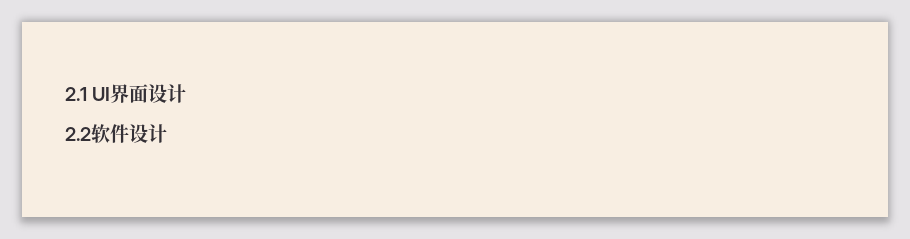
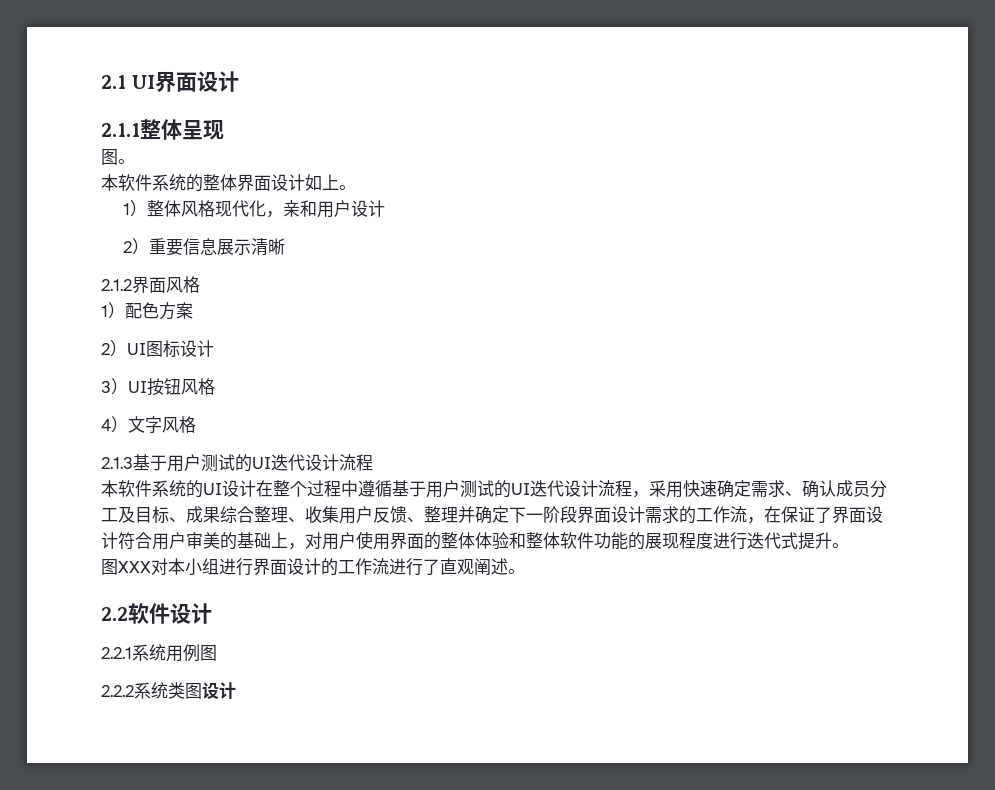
[65,124,129,143] 2.2软件 -> [101,119,224,140] [101,149,135,165] [101,174,356,192] [122,200,385,218] [122,238,285,256] [101,276,200,293] [101,302,193,320] [101,340,214,358] [101,378,215,396] [101,416,196,433] [101,454,373,472] [101,480,887,498] [101,506,883,524] [101,531,849,550] [101,558,525,576] [101,603,212,624] [101,644,217,662] [101,682,202,699] 2.1.1整体呈现 // 图。 // 本软件系统的整体界面设计如上。 // 1）整体风格现代化，亲和用户设计 // 2）重要信息展示清晰 // 2.1.2界面风格 // 1）配色方案 // 2）UI图标设计 // 3）UI按钮风格 // 4）文字风格 // 2.1.3基于用户测试的UI迭代设计流程 // 本软件系统的UI设计在整个过程中遵循基于用户测试的UI迭代设计流程，采用快速确定需求、确认成员分工及目标、成果综合整理、收集用户反馈、整理并确定下一阶段界面设计需求的工作流，在保证了界面设计符合用户审美的基础上，对用户使用界面的整体体验和整体软件功能的展现程度进行迭代式提升。 // 图XXX对本小组进行界面设计的工作流进行了直观阐述。 // 2.2软件设计 // 2.2.1系统用例图 // 2.2.2系统类图

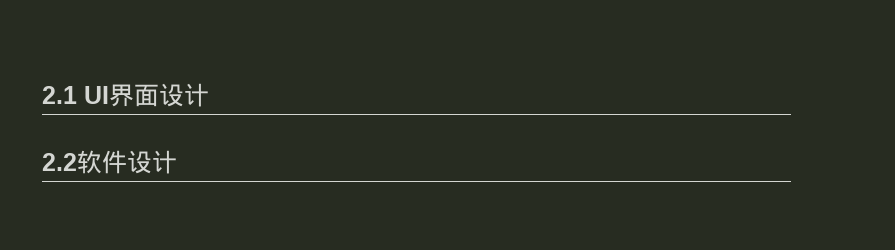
[101,119,224,140] [101,149,135,165] [101,174,356,192] [122,200,385,218] [122,238,285,256] [101,276,200,293] [101,302,193,320] [101,340,214,358] [101,378,215,396] [101,416,196,433] [101,454,373,472] [101,480,887,498] [101,506,883,524] [101,531,849,550] [101,558,525,576] [101,603,212,624] [101,644,217,662] [101,682,202,699] 2.1.1整体呈现 // 图。 // 本软件系统的整体界面设计如上。 // 1）整体风格现代化，亲和用户设计 // 2）重要信息展示清晰 // 2.1.2界面风格 // 1）配色方案 // 2）UI图标设计 // 3）UI按钮风格 // 4）文字风格 // 2.1.3基于用户测试的UI迭代设计流程 // 本软件系统的UI设计在整个过程中遵循基于用户测试的UI迭代设计流程，采用快速确定需求、确认成员分工及目标、成果综合整理、收集用户反馈、整理并确定下一阶段界面设计需求的工作流，在保证了界面设计符合用户审美的基础上，对用户使用界面的整体体验和整体软件功能的展现程度进行迭代式提升。 // 图XXX对本小组进行界面设计的工作流进行了直观阐述。 // 2.2软件设计 // 2.2.1系统用例图 // 2.2.2系统类图 -> [42,150,127,174] 2.2软件

